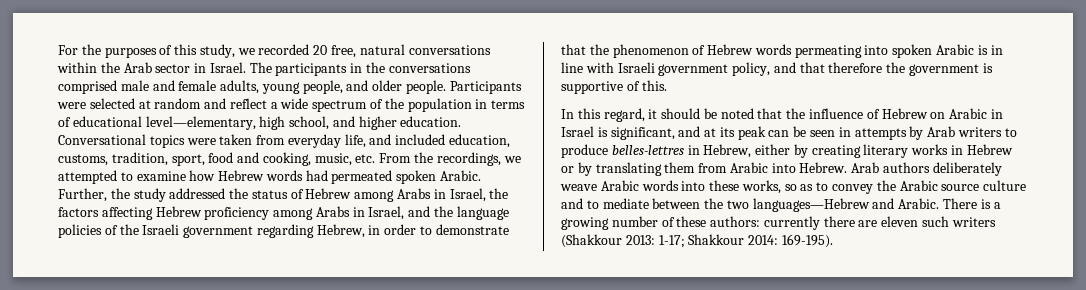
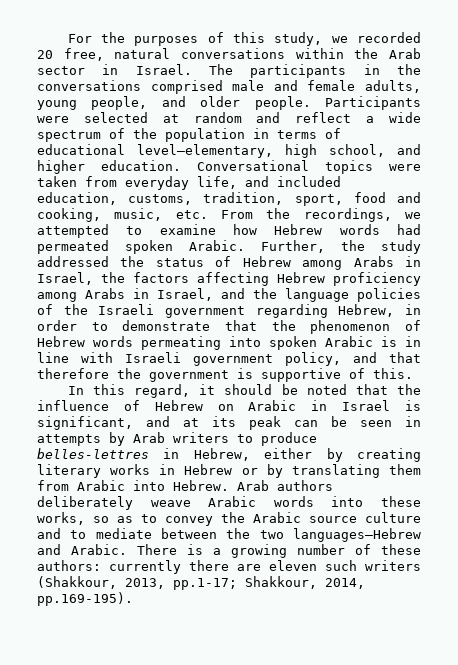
[561,234,833,248] (Shakkour 2013: 1-17; Shakkour 2014: 169-195). -> [37,576,365,590] [37,592,133,606] (Shakkour, 2013, pp.1-17; Shakkour, 2014, pp.169-195).

